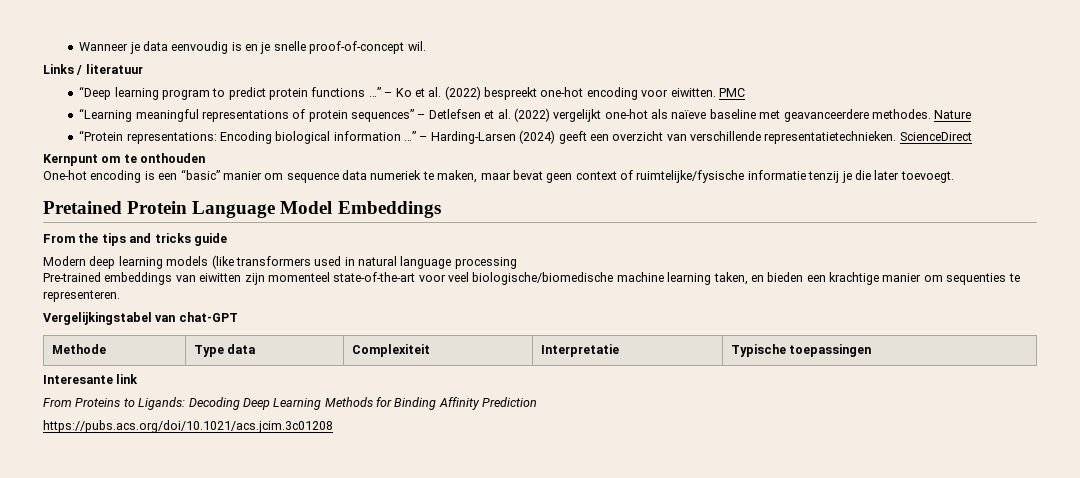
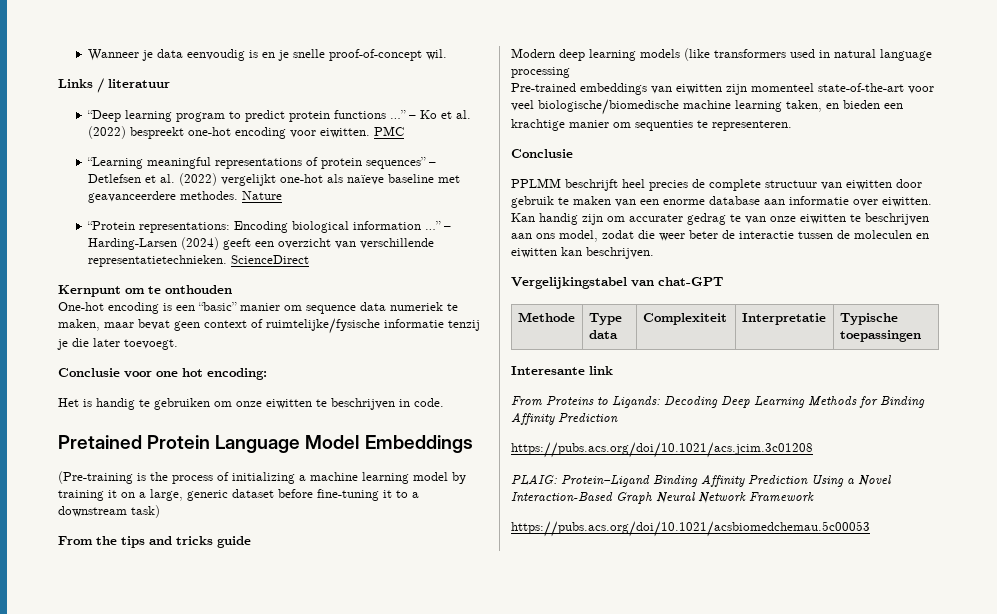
(954, 177) none -> [58,368,267,380] [58,398,444,410] // Conclusie voor one hot encoding: // Het is handig te gebruiken om onze eiwitten te beschrijven in code.
(441, 209) none -> [58,471,466,484] [58,489,419,501] [58,505,160,518] // (Pre-training is the process of initializing a machine learning model by training it on a large, generic dataset before fine-tuning it to a downstream task)
(120, 296) none -> [511,149,573,158] [511,178,922,191] [511,196,932,208] [511,213,929,225] [511,230,929,242] [511,247,654,259] // Conclusie // PPLMM beschrijft heel precies de complete structuur van eiwitten door gebruik te maken van een enorme database aan informatie over eiwitten. Kan handig zijn om accurater gedrag te van onze eiwitten te beschrijven aan ons model, zodat die weer beter de interactie tussen de moleculen en eiwitten kan beschrijven.
(333, 426) none -> [511,474,891,487] [511,492,814,504] [511,521,870,537] // PLAIG: Protein–Ligand Binding Affinity Prediction Using a Novel Interaction-Based Graph Neural Network Framework // https://pubs.acs.org/doi/10.1021/acsbiomedchemau.5c00053

